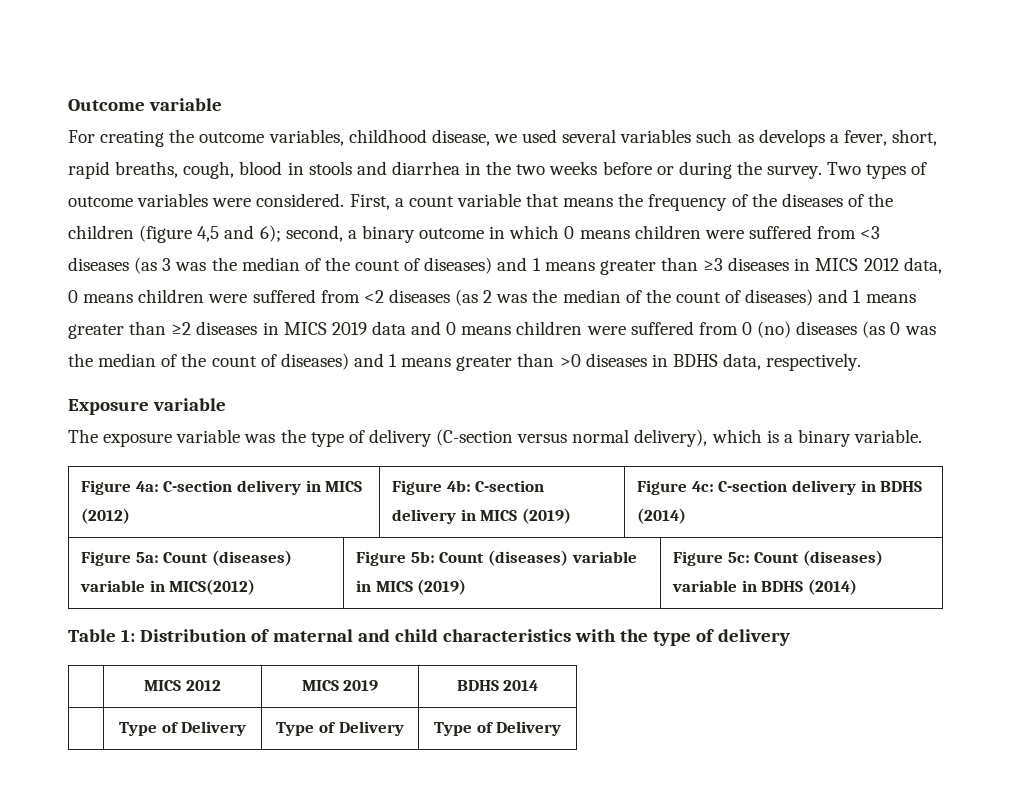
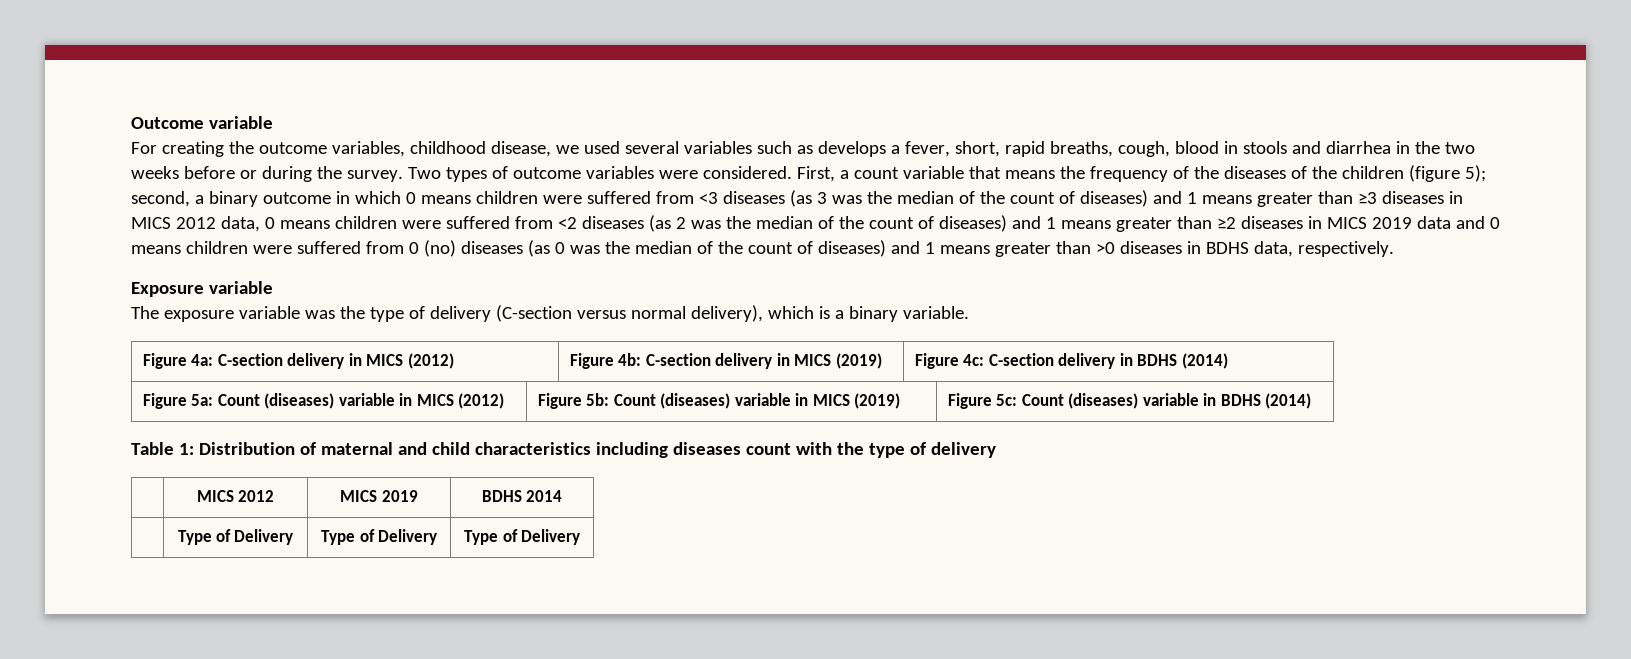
[197,225,281,242] 4,5 and 6); -> [1464,165,1486,182] 5);
[169,579,256,595] MICS(2012) -> [416,393,505,409] MICS (2012)
(571, 635) none -> [595,442,791,458] including diseases count

